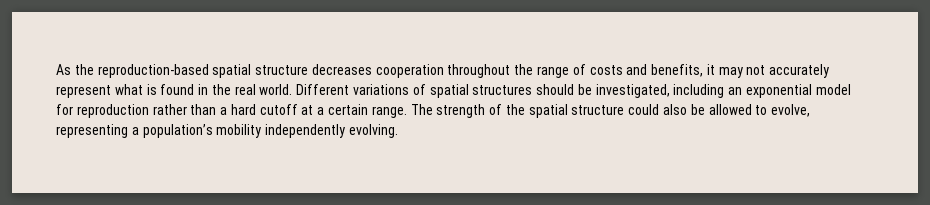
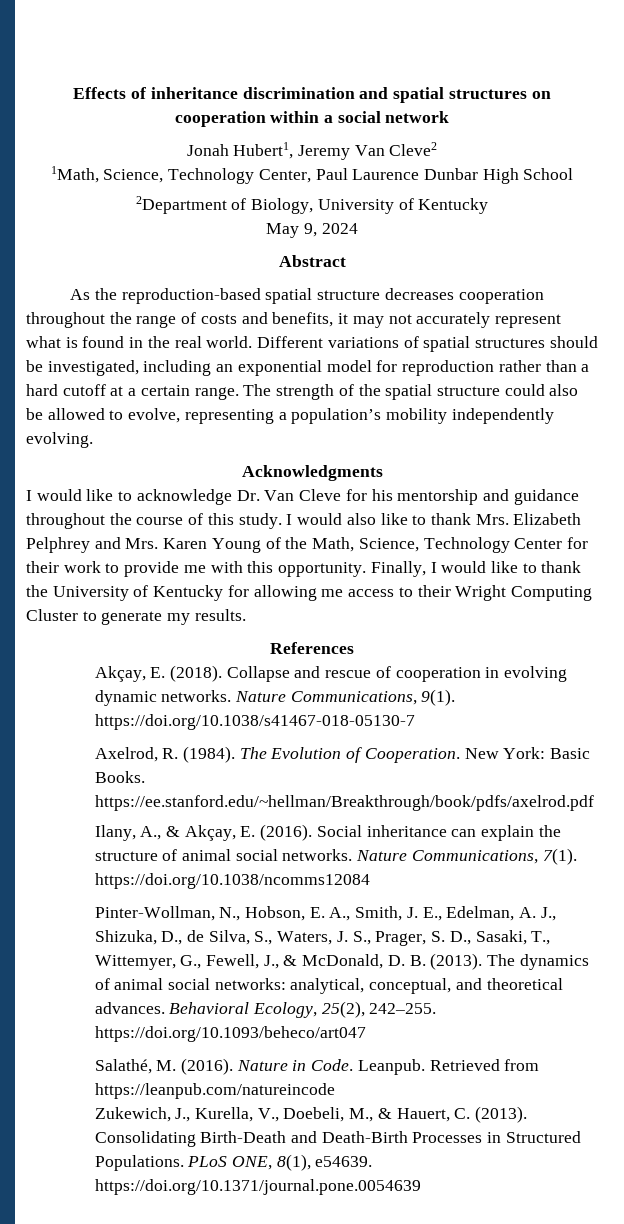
(56, 69) none -> [73,87,551,103] [174,111,450,127] [186,142,438,160] [50,166,574,184] [135,196,489,214] [266,223,358,238] [278,255,346,267] Effects of inheritance discrimination and spatial structures on cooperation within a social network // Jonah Hubert1, Jeremy Van Cleve2 // 1Math, Science, Technology Center, Paul Laurence Dunbar High School // 2Department of Biology, University of Kentucky // May 9, 2024 // Abstract //
(398, 131) none -> [241,465,383,481] [26,489,579,505] [26,513,582,529] [26,537,588,553] [26,561,582,577] [26,585,592,601] [26,609,246,625] [270,642,354,654] [94,665,568,682] [94,689,456,706] [94,714,415,730] [94,746,591,763] [94,771,145,783] [94,795,594,811] [94,824,561,841] [94,848,577,865] [94,873,370,889] [94,906,556,921] [94,930,551,946] [94,953,589,970] [94,978,563,994] [94,1001,437,1018] [94,1026,366,1042] [94,1058,540,1075] [94,1083,335,1099] [94,1106,528,1123] [94,1131,581,1147] [94,1154,373,1171] [94,1179,421,1195] // Acknowledgments // I would like to acknowledge Dr. Van Cleve for his mentorship and guidance throughout the course of this study. I would also like to thank Mrs. Elizabeth Pelphrey and Mrs. Karen Young of the Math, Science, Technology Center for their work to provide me with this opportunity. Finally, I would like to thank the University of Kentucky for allowing me access to their Wright Computing Cluster to generate my results. // References // Akçay, E. (2018). Collapse and rescue of cooperation in evolving dynamic networks. Nature Communications, 9(1). https://doi.org/10.1038/s41467-018-05130-7 // Axelrod, R. (1984). The Evolution of Cooperation. New York: Basic Books. https://ee.stanford.edu/~hellman/Breakthrough/book/pdfs/axelrod.pdf // Ilany, A., & Akçay, E. (2016). Social inheritance can explain the structure of animal social networks. Nature Communications, 7(1). https://doi.org/10.1038/ncomms12084 // Pinter-Wollman, N., Hobson, E. A., Smith, J. E., Edelman, A. J., Shizuka, D., de Silva, S., Waters, J. S., Prager, S. D., Sasaki, T., Wittemyer, G., Fewell, J., & McDonald, D. B. (2013). The dynamics of animal social networks: analytical, conceptual, and theoretical advances. Behavioral Ecology, 25(2), 242–255. https://doi.org/10.1093/beheco/art047 // Salathé, M. (2016). Nature in Code. Leanpub. Retrieved from https://leanpub.com/natureincode // Zukewich, J., Kurella, V., Doebeli, M., & Hauert, C. (2013). Consolidating Birth-Death and Death-Birth Processes in Structured Populations. PLoS ONE, 8(1), e54639. https://doi.org/10.1371/journal.pone.0054639

